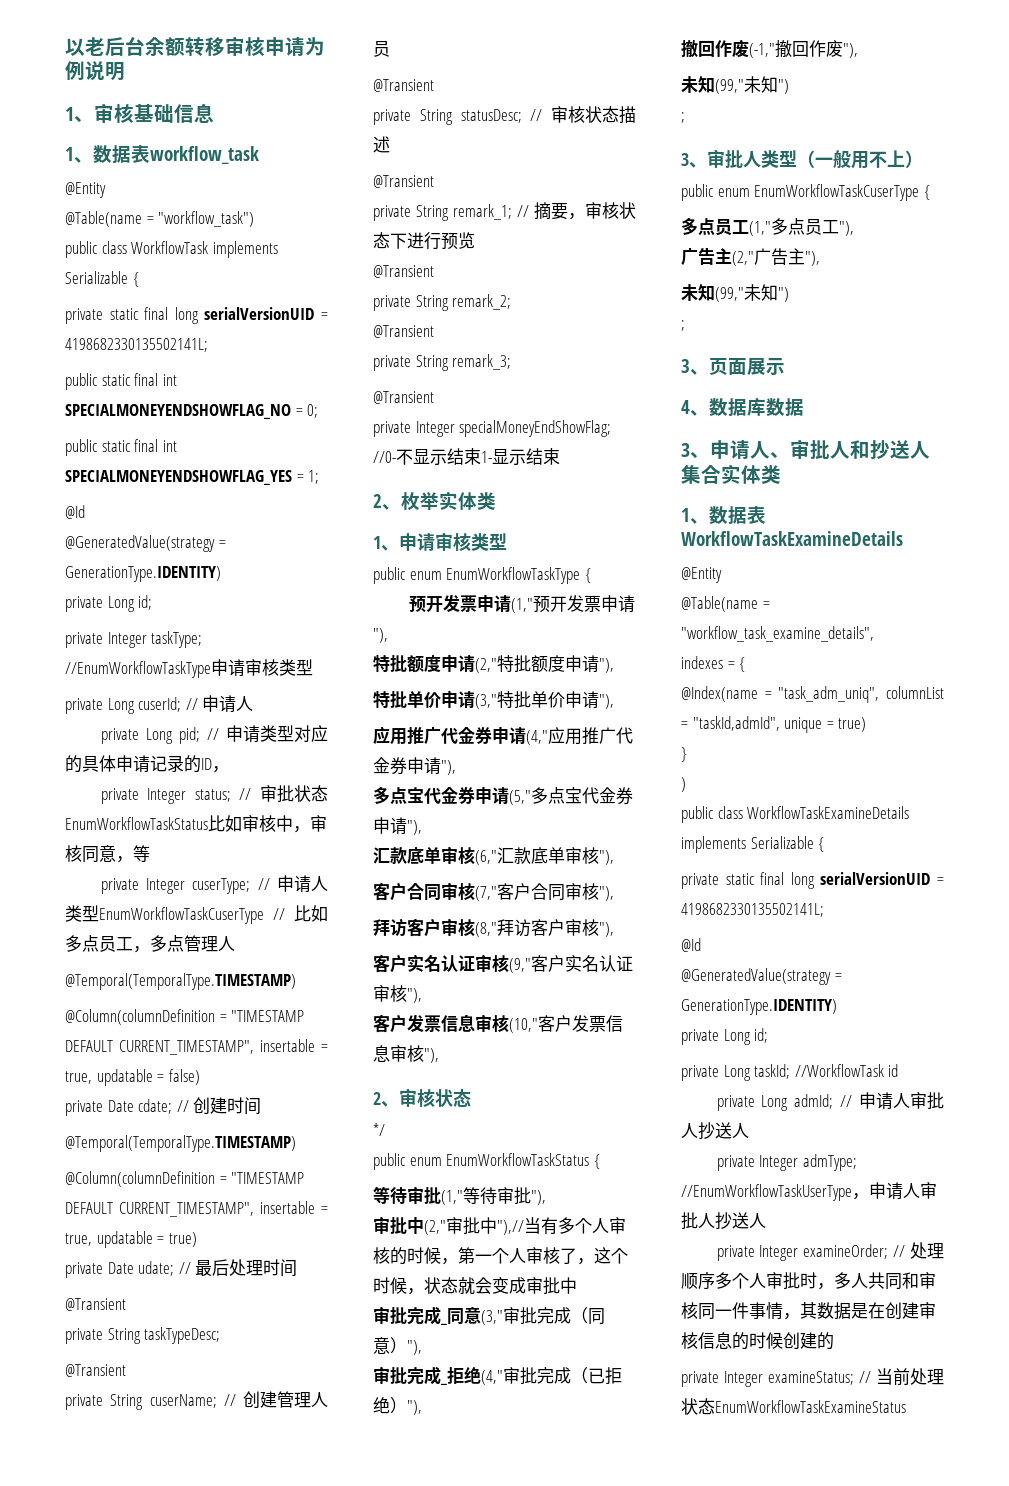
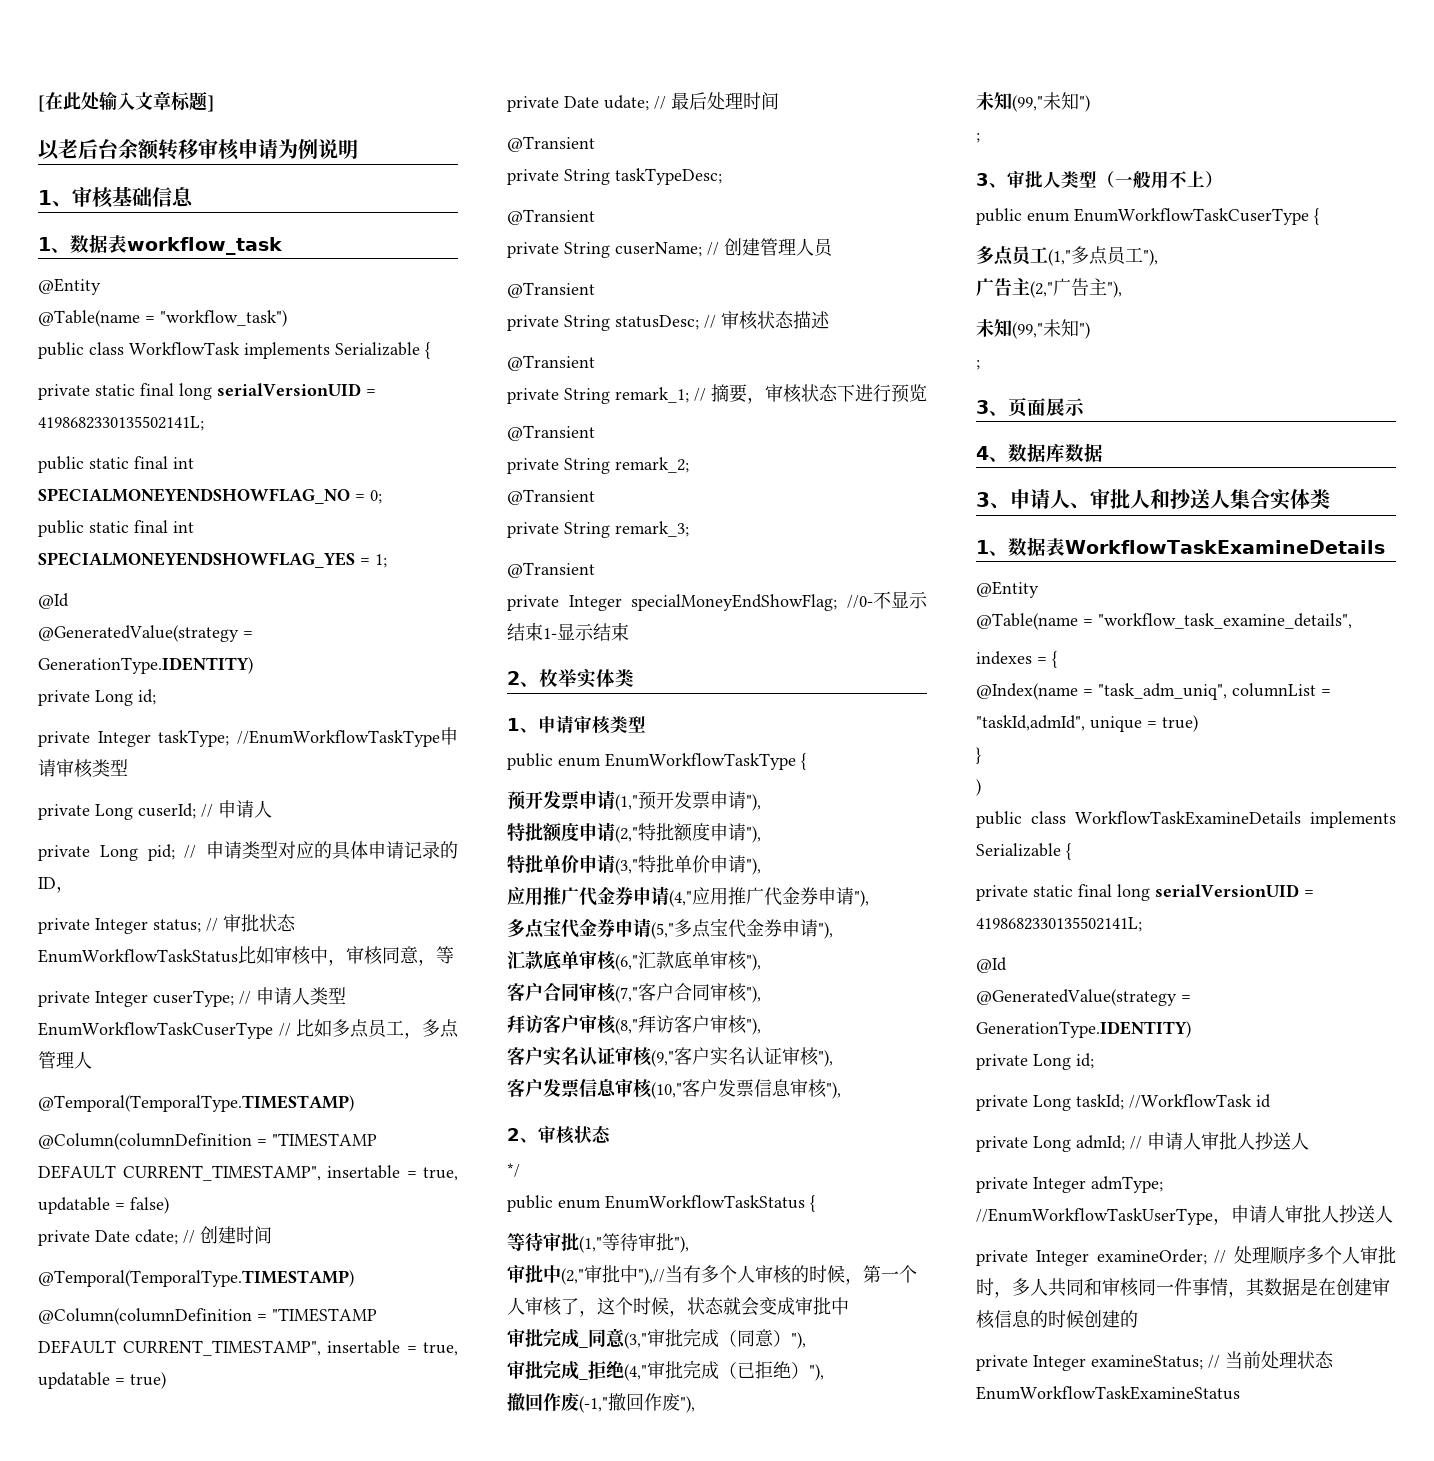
(65, 47) none -> [38,91,214,112] [在此处输入文章标题] //

